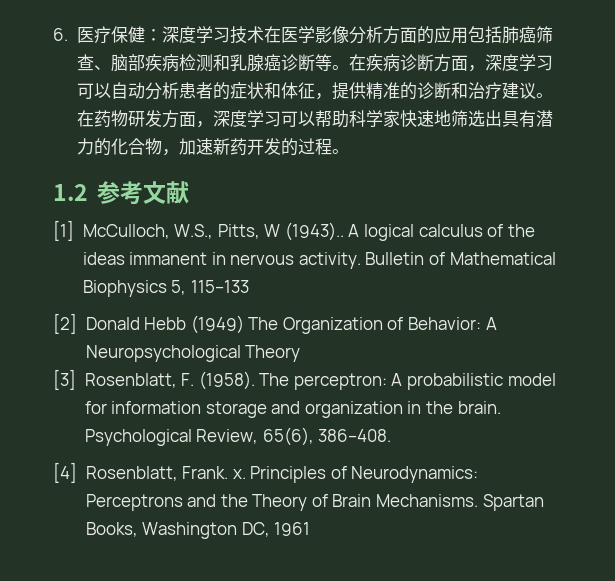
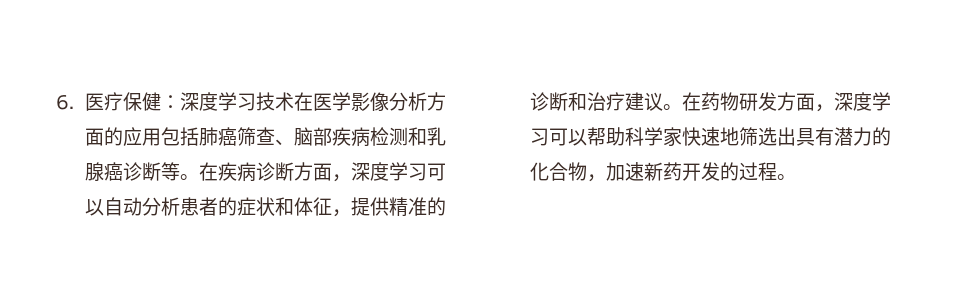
[53,181,189,205] [53,220,535,241] [82,252,556,269] [82,280,249,297] [53,313,497,334] [85,345,301,362] [53,369,556,390] [84,401,501,418] [84,427,392,446] [53,462,479,483] [85,494,544,511] [85,522,311,539] // 1.2参考文献 // [1] McCulloch, W.S., Pitts, W (1943).. A logical calculus of the ideas immanent in nervous activity. Bulletin of Mathematical Biophysics 5, 115–133 // [2] Donald Hebb (1949) The Organization of Behavior: A Neuropsychological Theory // [3] Rosenblatt, F. (1958). The perceptron: A probabilistic model for information storage and organization in the brain. Psychological Review, 65(6), 386–408. // [4] Rosenblatt, Frank. x. Principles of Neurodynamics: Perceptrons and the Theory of Brain Mechanisms. Spartan Books, Washington DC, 1961 -> (797, 177) none

